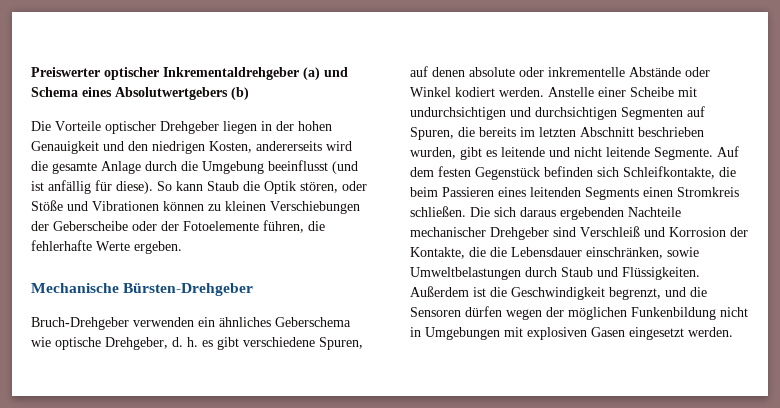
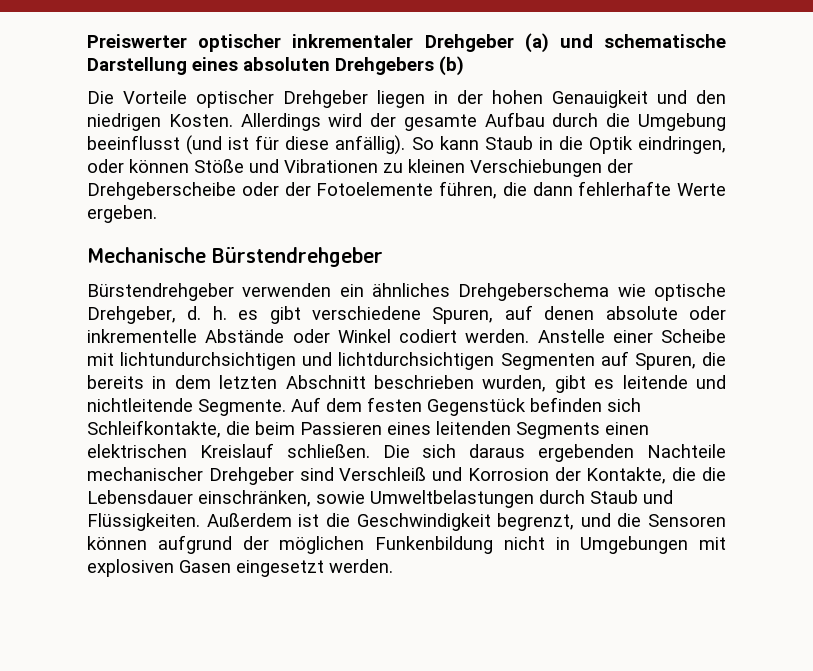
[163,67,348,80] [31,87,228,100] Inkrementaldrehgeber (a) und Schema eines Absolutwertgebers -> [292,33,727,53] [87,57,434,75] inkrementaler Drehgeber (a) und schematische Darstellung eines absoluten Drehgebers
[209,141,352,153] [31,161,141,174] Kosten, andererseits wird die gesamte Anlage -> [168,112,545,131] Kosten. Allerdings wird der gesamte Aufbau
[48,180,153,194] anfällig für diese). -> [255,135,406,155] für diese anfällig).
(239, 186) none -> [538,137,553,150] in
[300,181,367,193] stören, oder -> [637,136,726,154] [87,159,189,173] eindringen, oder können
[163,201,204,211] können -> (378, 166) none
[53,221,128,231] Geberscheibe -> [87,182,236,200] Drehgeberscheibe
(325, 226) none -> [532,182,573,196] dann
[123,283,254,296] [31,317,129,330] Bürsten-Drehgeber // Bruch-Drehgeber -> [212,247,383,267] [87,283,234,301] Bürstendrehgeber // Bürstendrehgeber
[275,317,351,327] Geberschema -> [458,283,610,301] Drehgeberschema
[455,87,495,97] kodiert -> [399,329,457,343] codiert
[410,107,617,120] undurchsichtigen und durchsichtigen -> [120,352,495,370] lichtundurchsichtigen und lichtdurchsichtigen
[520,127,535,137] im -> [152,375,211,389] in dem
[574,147,650,157] nicht leitende -> [87,398,193,412] nichtleitende
[677,187,739,197] Stromkreis -> [87,443,274,458] elektrischen Kreislauf
[465,306,542,320] dürfen wegen -> [87,535,232,554] können aufgrund

